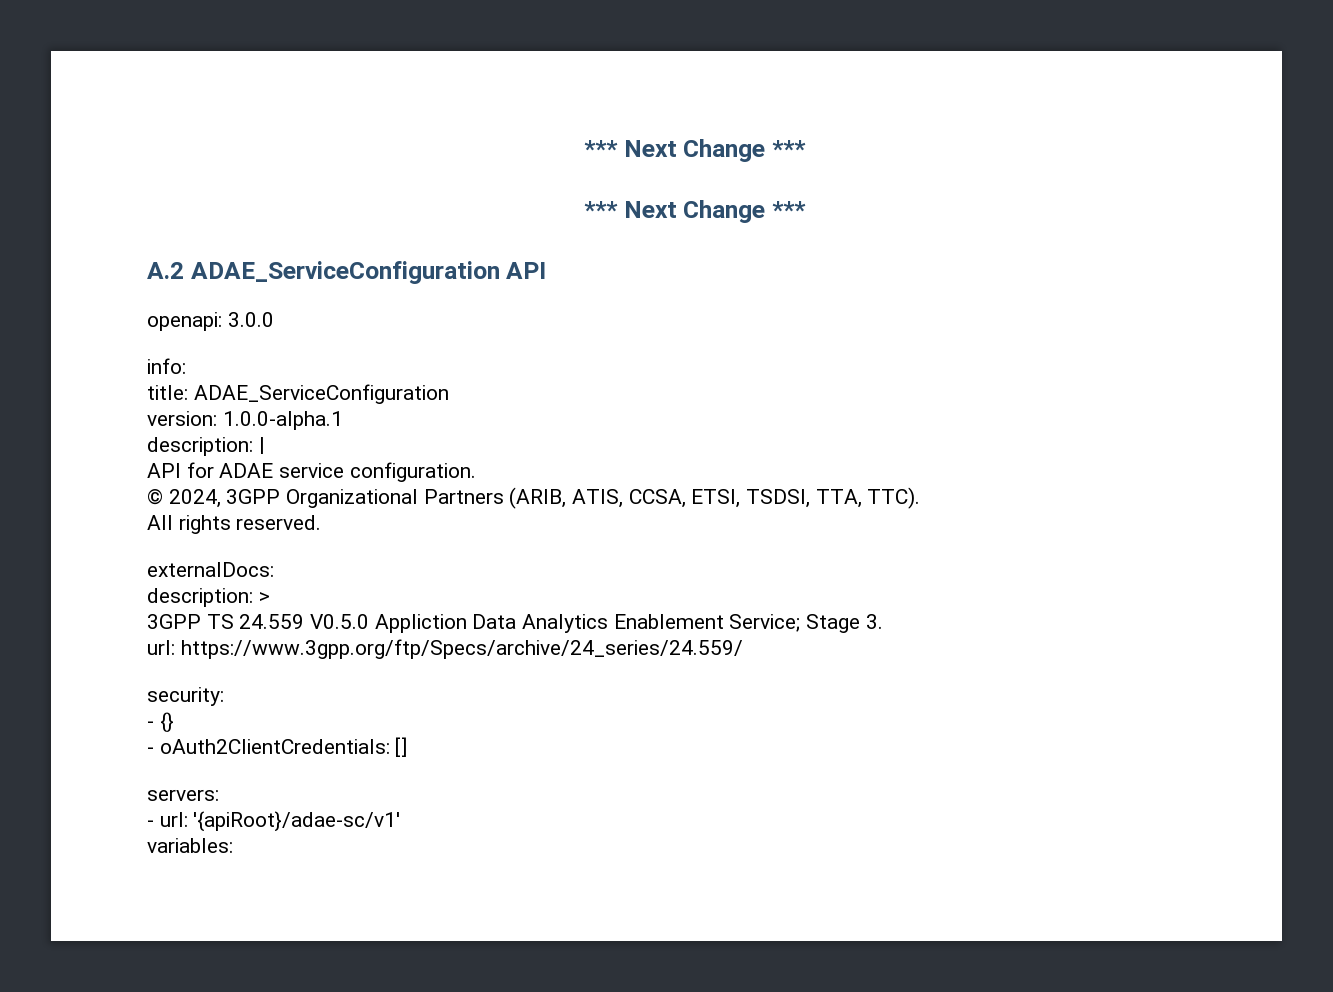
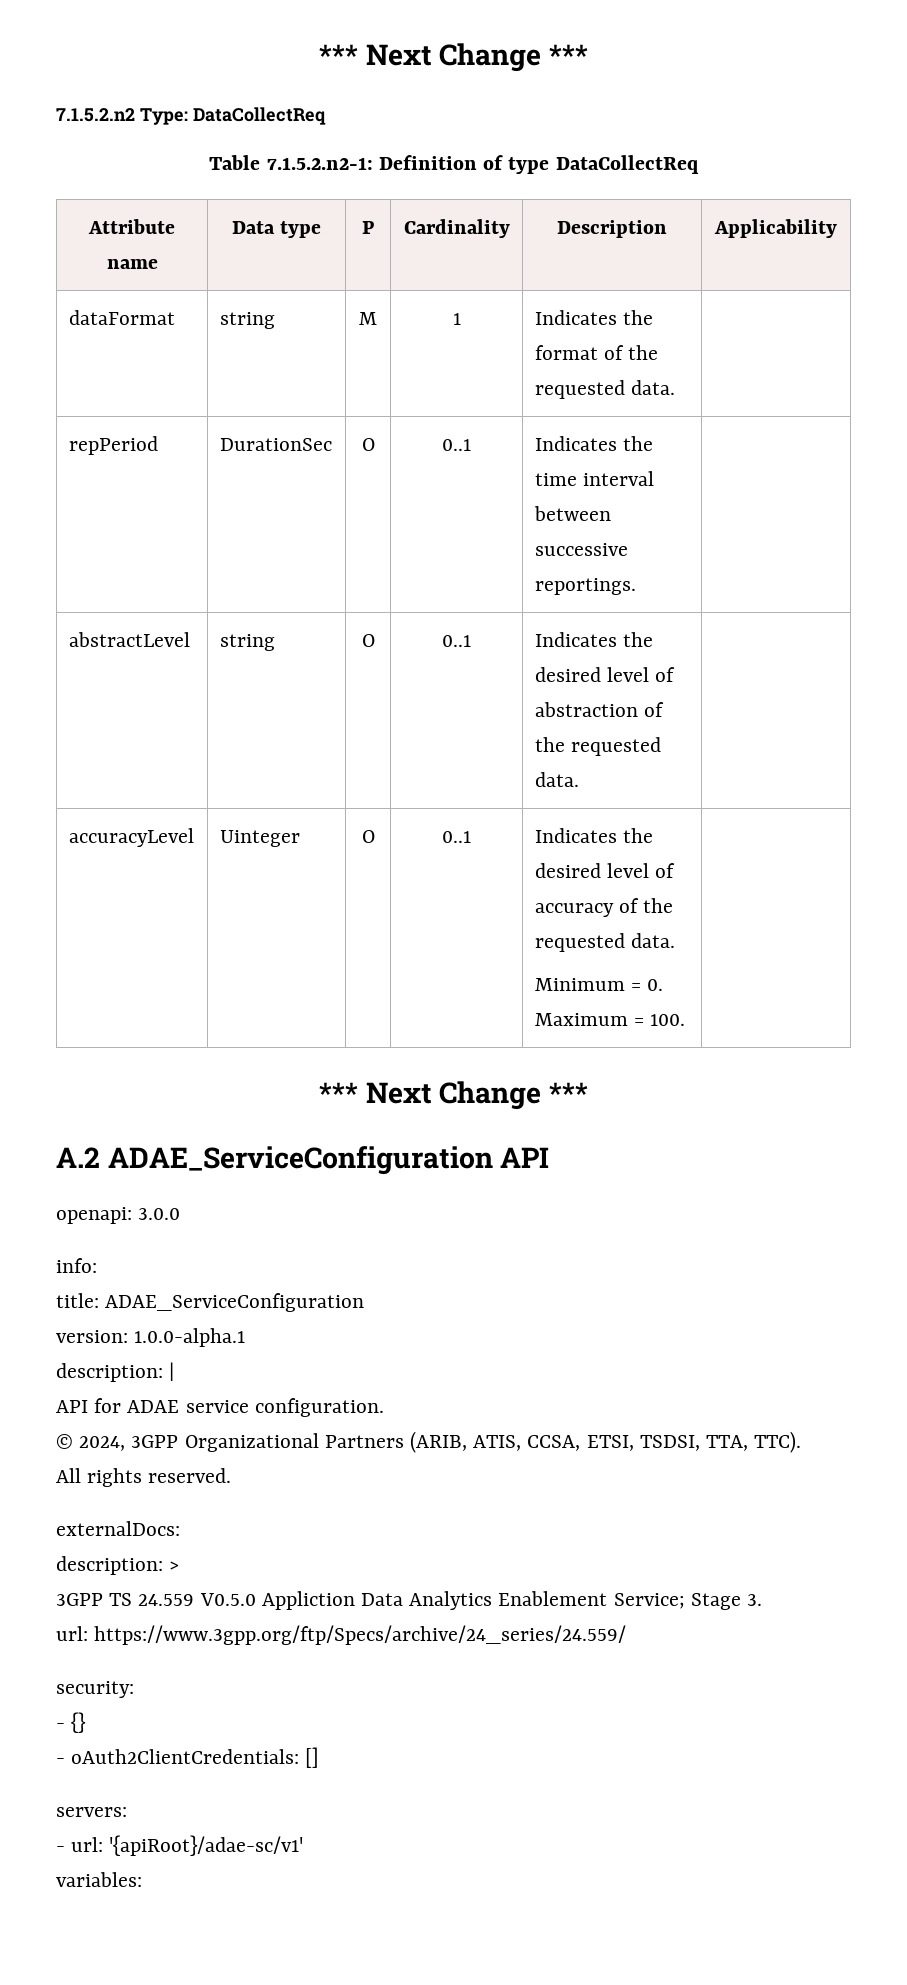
[584,139,806,162] *** Next Change *** -> [318,43,589,72] [56,107,326,125] [209,155,699,174] [88,219,175,234] [106,259,158,269] [231,221,322,238] [362,221,374,234] [403,219,510,238] [557,220,667,238] [714,219,837,238] [68,310,175,325] [219,312,275,329] [359,312,377,325] [452,313,461,325] [534,310,653,325] [534,345,659,360] [534,380,675,399] [68,436,158,455] [219,438,332,451] [361,438,375,451] [442,439,471,451] [534,436,653,451] [534,471,654,486] [533,506,611,521] [534,543,628,556] [534,578,636,595] [68,632,190,647] [219,634,275,651] [361,634,375,647] [442,635,471,647] [534,632,653,647] [534,667,676,682] [534,702,664,717] [534,737,661,756] [534,772,579,787] [68,828,194,847] [219,830,300,847] [361,830,375,843] [442,831,471,843] [534,828,653,843] [534,863,676,878] [534,898,674,917] [534,933,675,952] [534,978,664,991] [534,1013,686,1026] *** Next Change *** // 7.1.5.2.n2 Type: DataCollectReq // Table 7.1.5.2.n2-1: Definition of type DataCollectReq // Attribute name | Data type | P | Cardinality | Description | Applicability // dataFormat | string | M | 1 | Indicates the format of the requested data. | // repPeriod | DurationSec | O | 0..1 | Indicates the time interval between successive reportings. | // abstractLevel | string | O | 0..1 | Indicates the desired level of abstraction of the requested data. | // accuracyLevel | Uinteger | O | 0..1 | Indicates the desired level of accuracy of the requested data. // Minimum = 0. Maximum = 100. |

